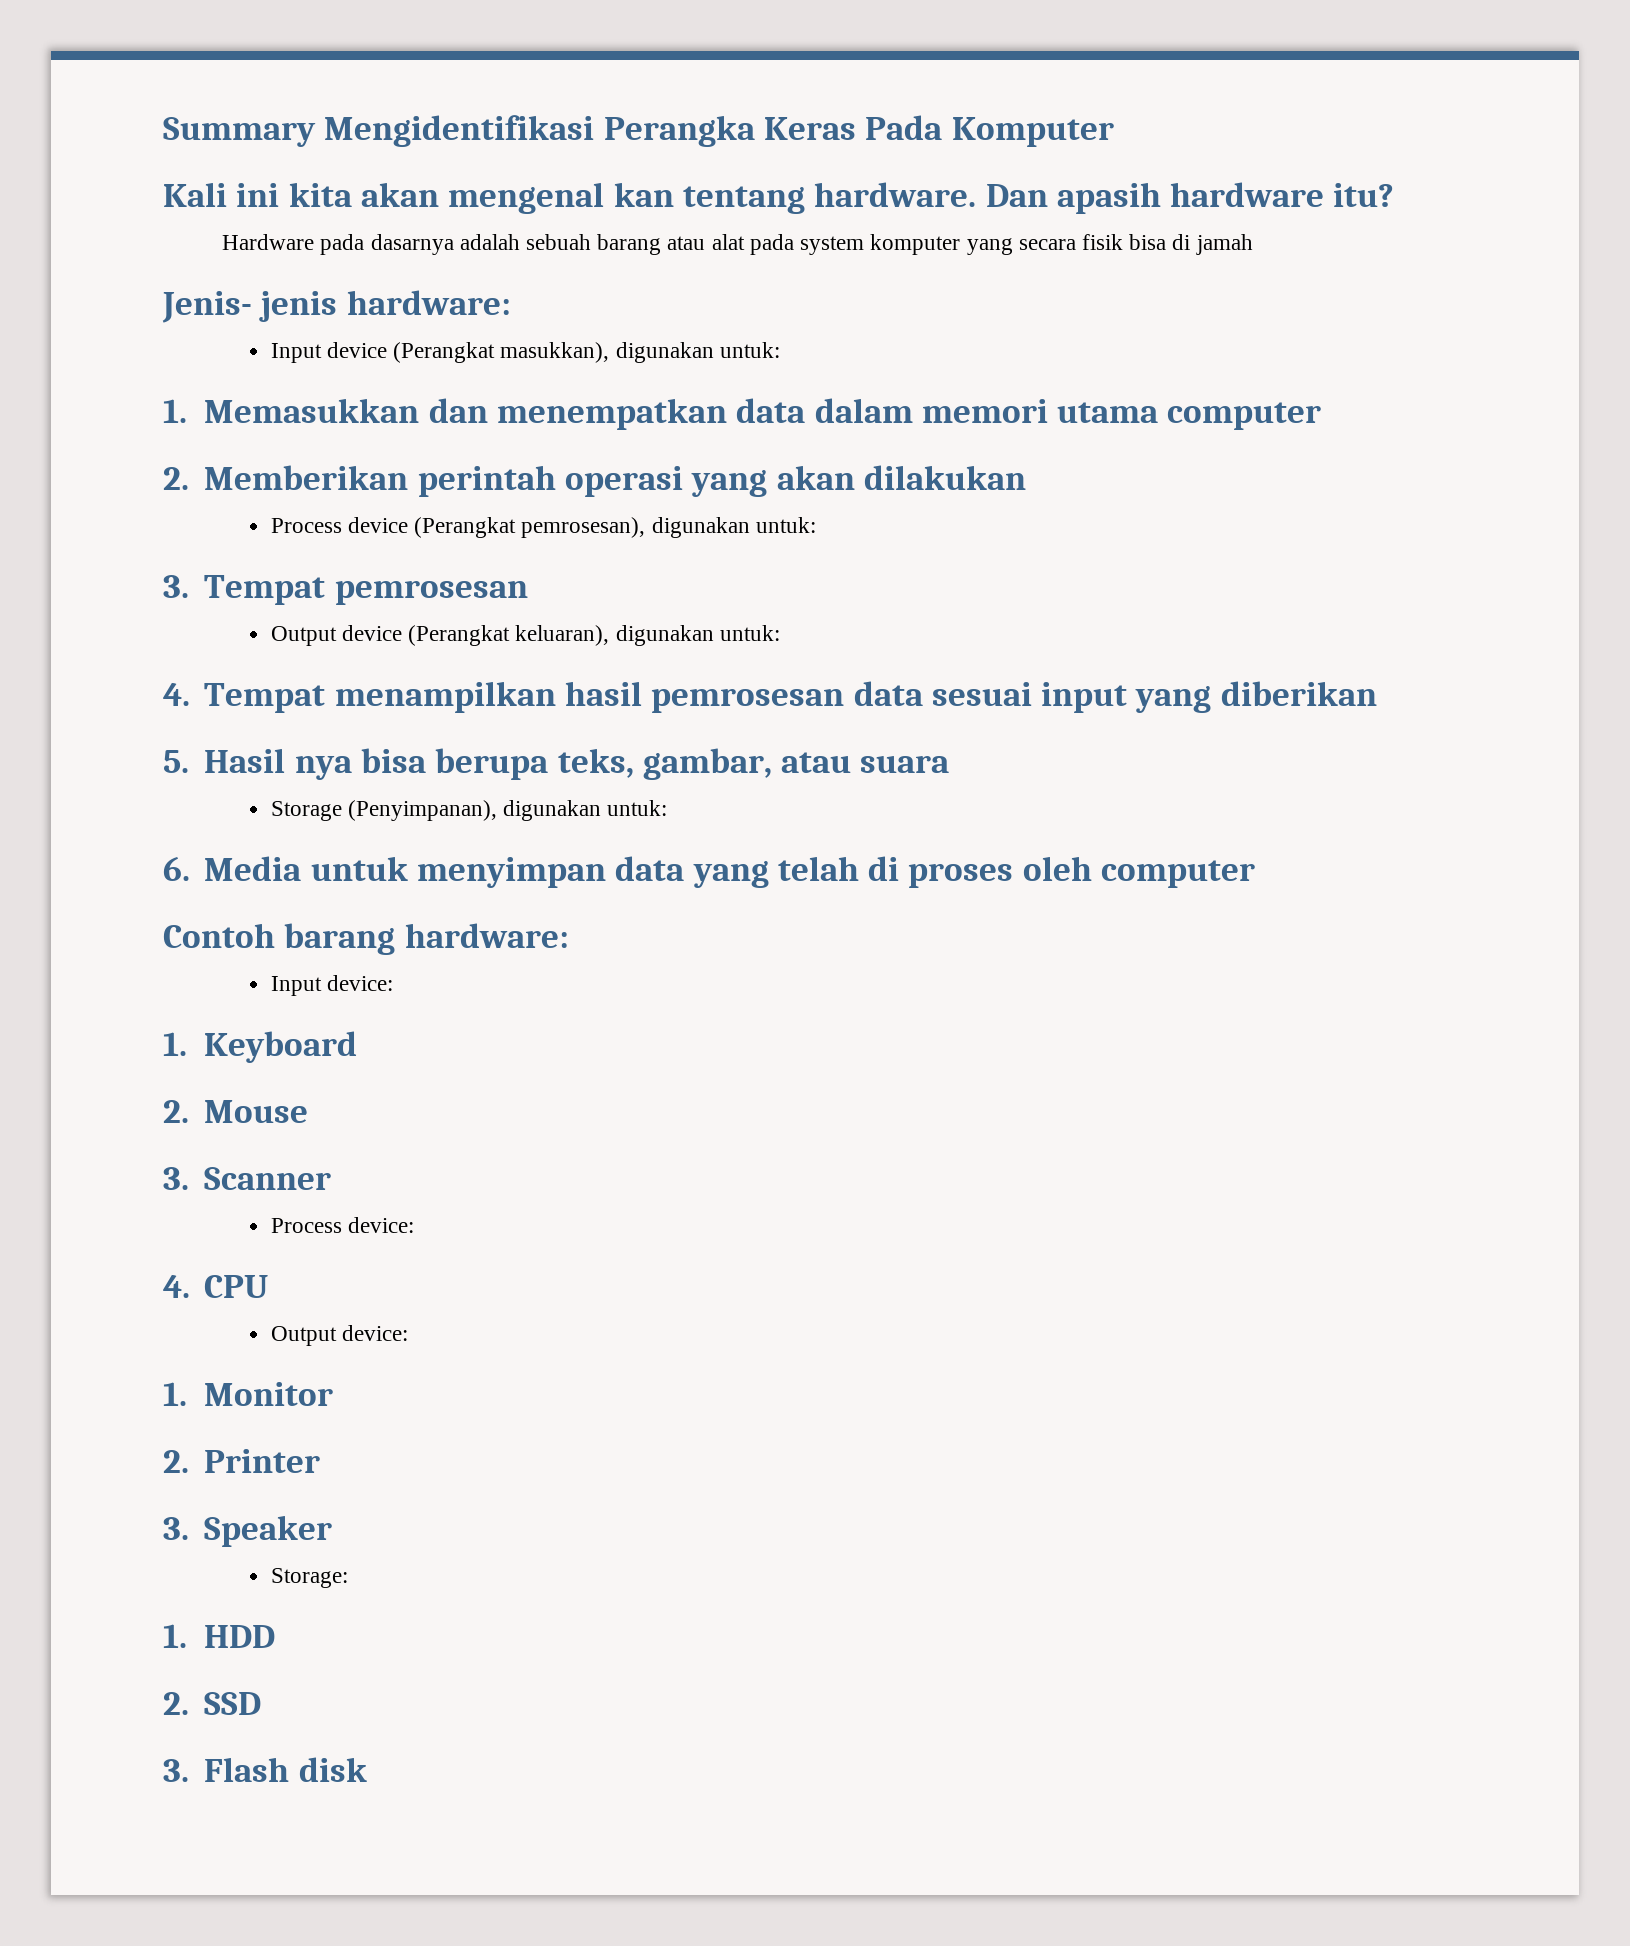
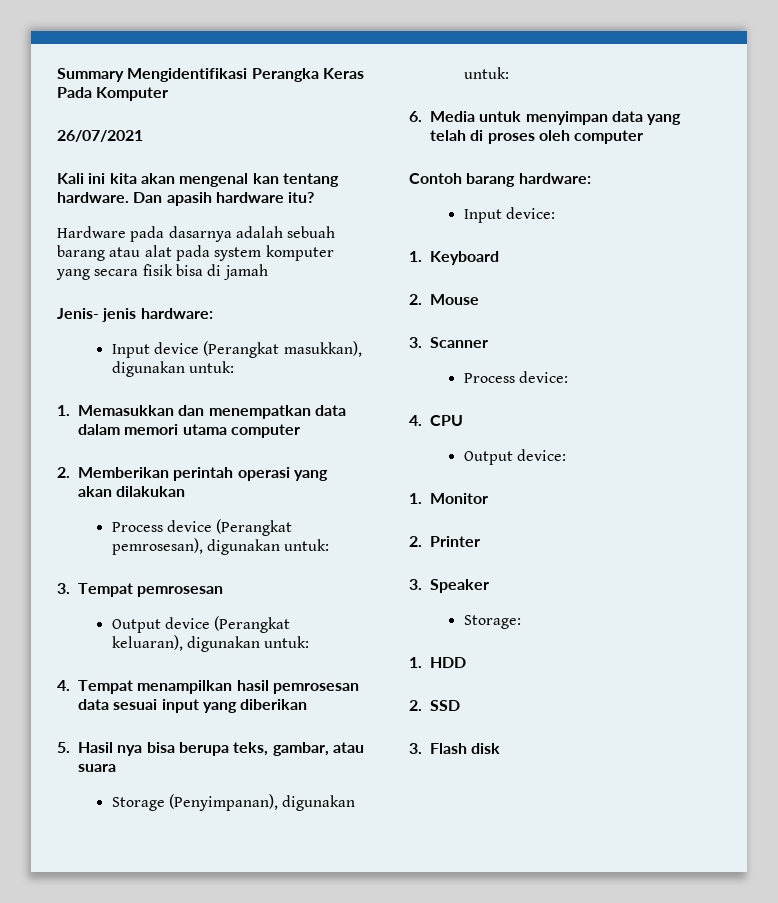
(1114, 132) none -> [57,130,143,142] // 26/07/2021

